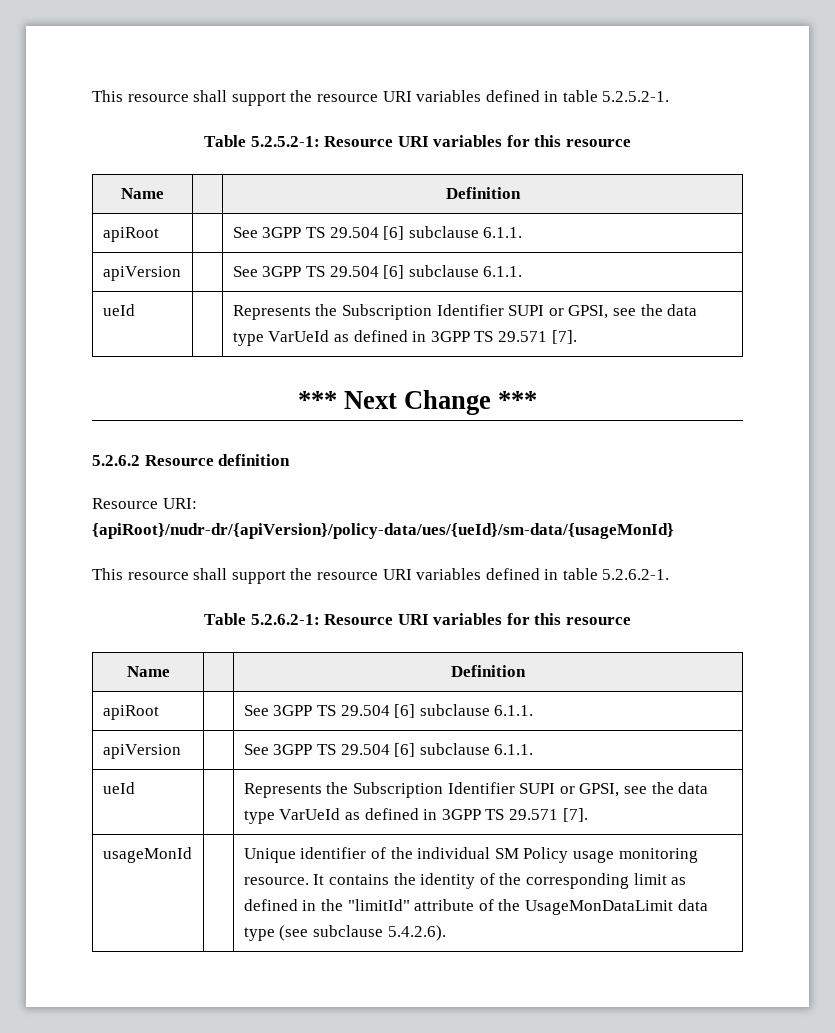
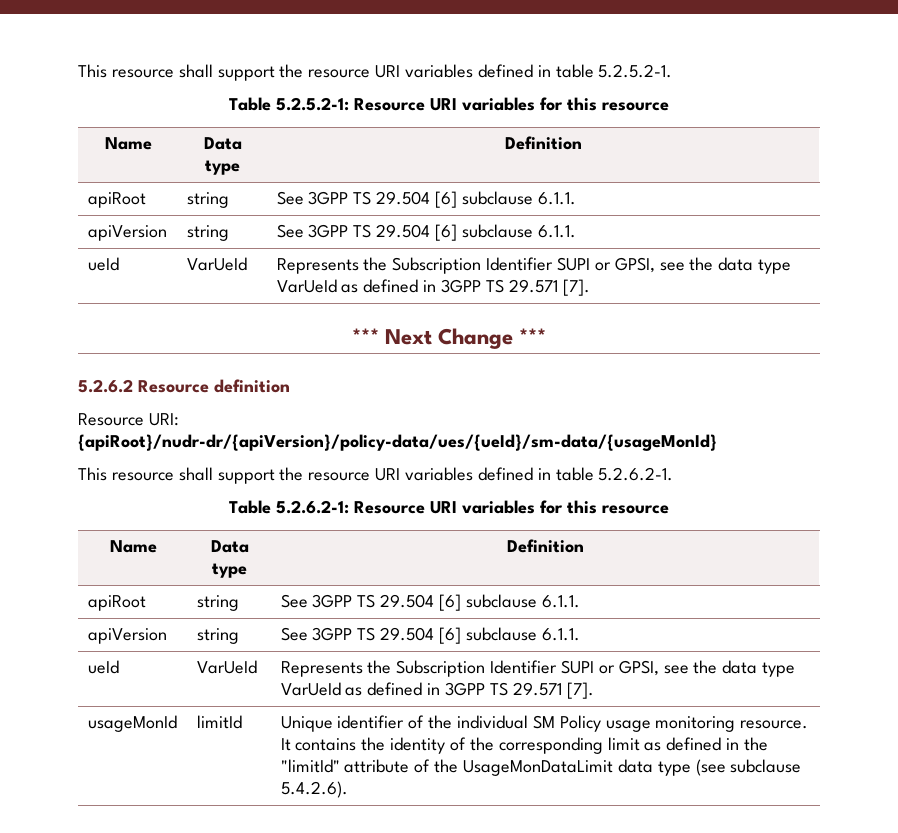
[445,187,521,199] [102,227,159,242] [232,226,523,240] [102,266,181,281] [232,265,523,279] [102,304,135,316] | Definition // apiRoot | | See 3GPP TS 29.504 [6] subclause 6.1.1. // apiVersion | | See 3GPP TS 29.504 [6] subclause 6.1.1. // ueId | -> [203,137,242,150] [205,160,240,175] [505,136,582,150] [87,192,146,208] [186,192,229,208] [276,191,576,208] [87,225,167,241] [186,225,229,241] [276,224,576,241] [87,257,119,271] [186,257,247,271] Data type | Definition // apiRoot | string | See 3GPP TS 29.504 [6] subclause 6.1.1. // apiVersion | string | See 3GPP TS 29.504 [6] subclause 6.1.1. // ueId | VarUeId
[451,665,526,677] [102,705,159,720] [243,704,534,718] [102,744,181,759] [243,743,534,757] [102,782,135,794] | Definition // apiRoot | | See 3GPP TS 29.504 [6] subclause 6.1.1. // apiVersion | | See 3GPP TS 29.504 [6] subclause 6.1.1. // ueId | -> [210,540,249,553] [212,563,247,578] [507,539,584,553] [87,595,146,611] [196,595,239,611] [280,594,580,611] [87,628,167,644] [196,628,239,644] [280,627,580,644] [87,660,119,674] [196,660,257,674] Data type | Definition // apiRoot | string | See 3GPP TS 29.504 [6] subclause 6.1.1. // apiVersion | string | See 3GPP TS 29.504 [6] subclause 6.1.1. // ueId | VarUeId
(192, 855) none -> [196,715,242,729] limitId

